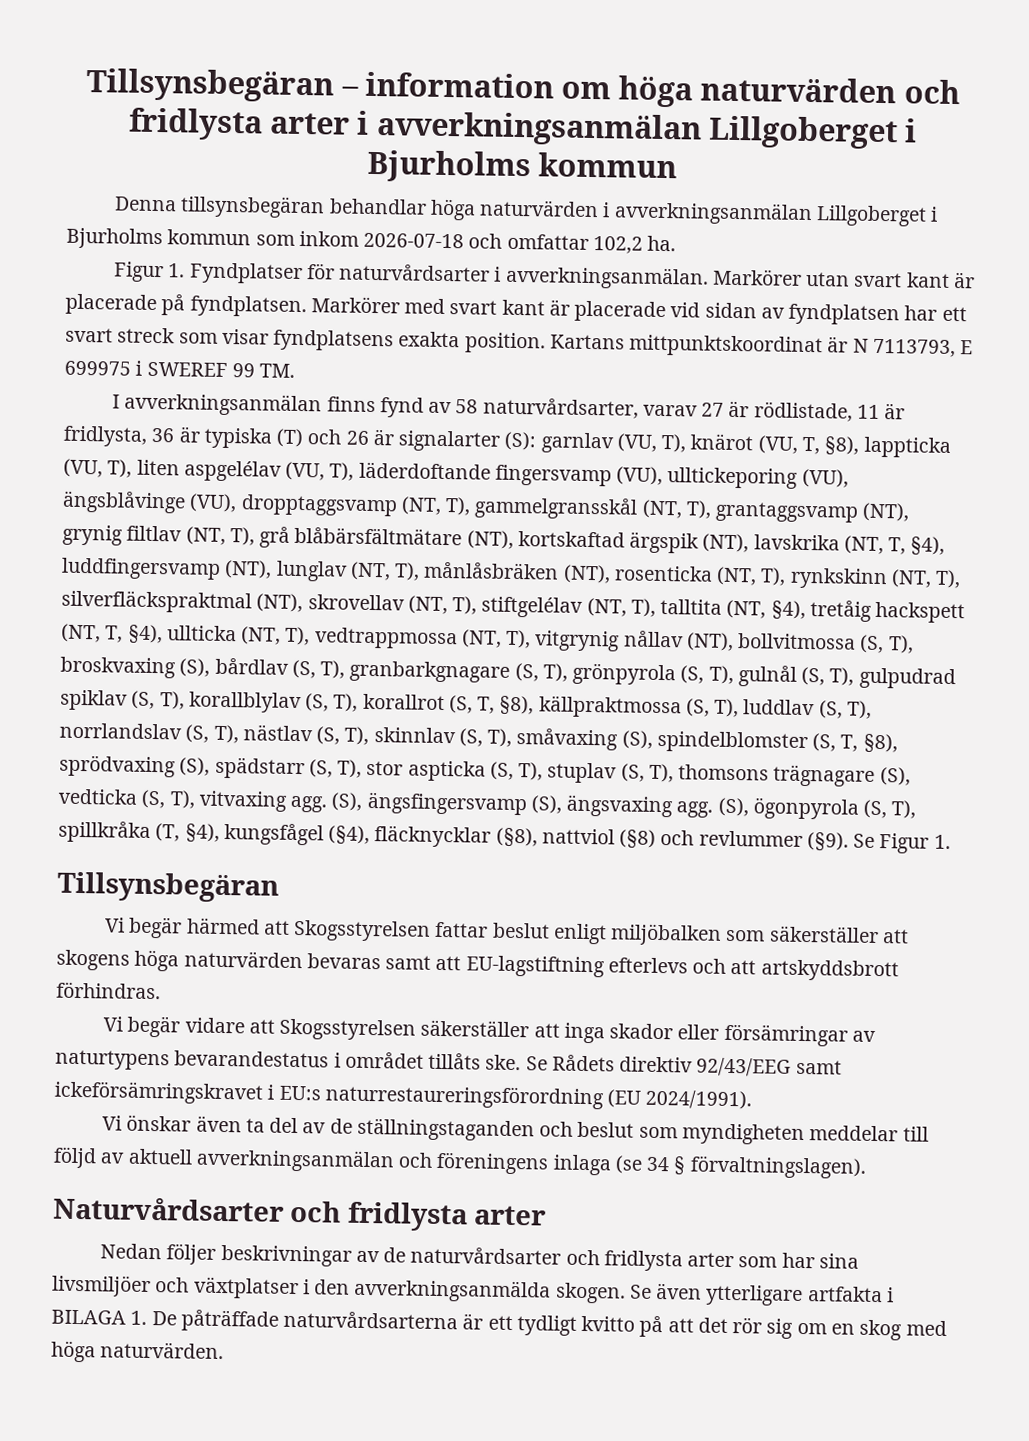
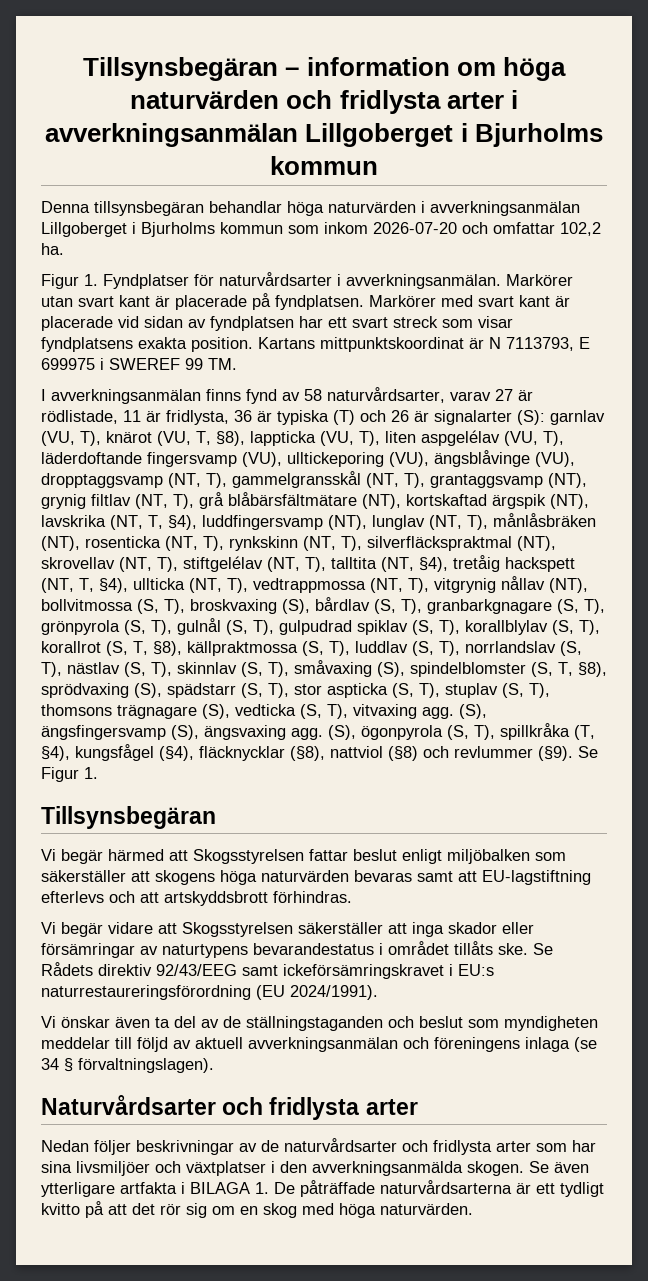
[363,232,465,249] 2026-07-18 -> [373,222,457,234] 2026-07-20

